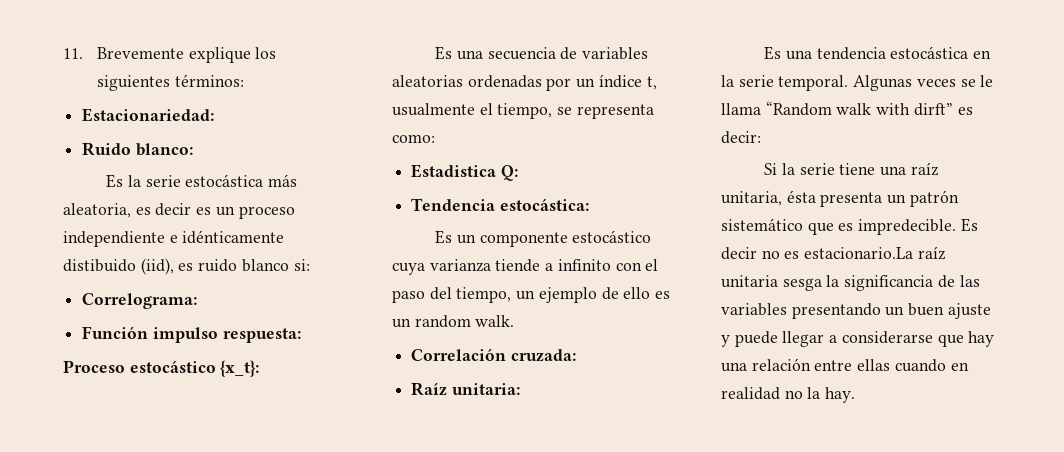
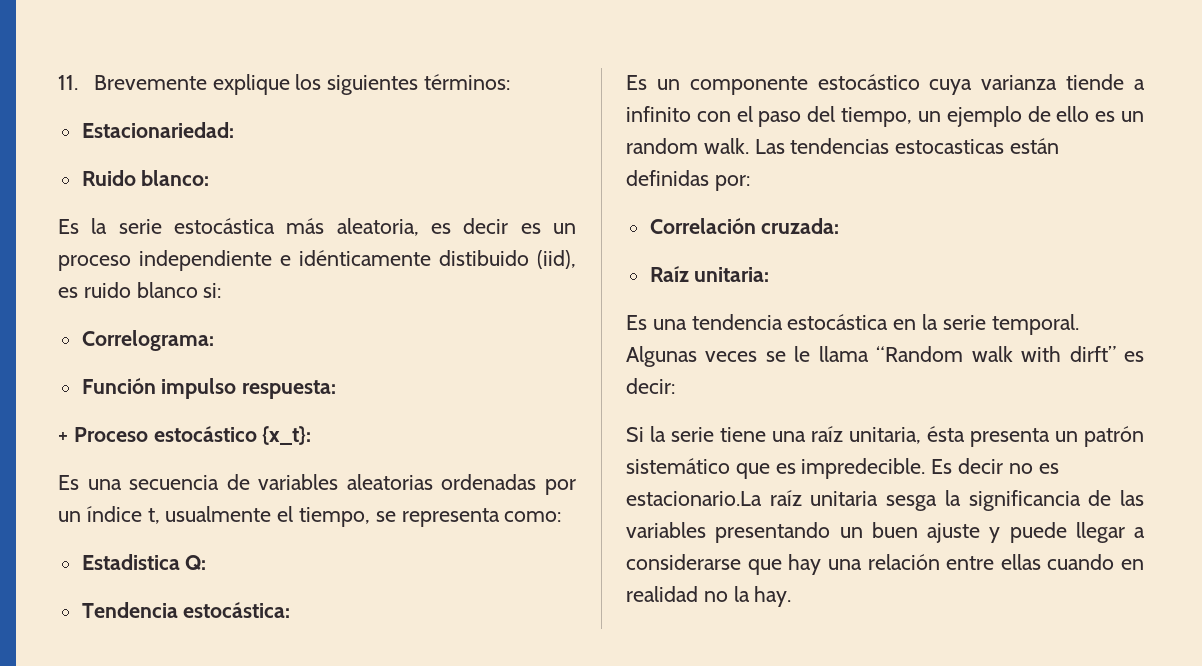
(301, 335) none -> [58,432,68,442] +
(515, 321) none -> [754,138,1060,154] [626,170,750,191] Las tendencias estocasticas están definidas por:

